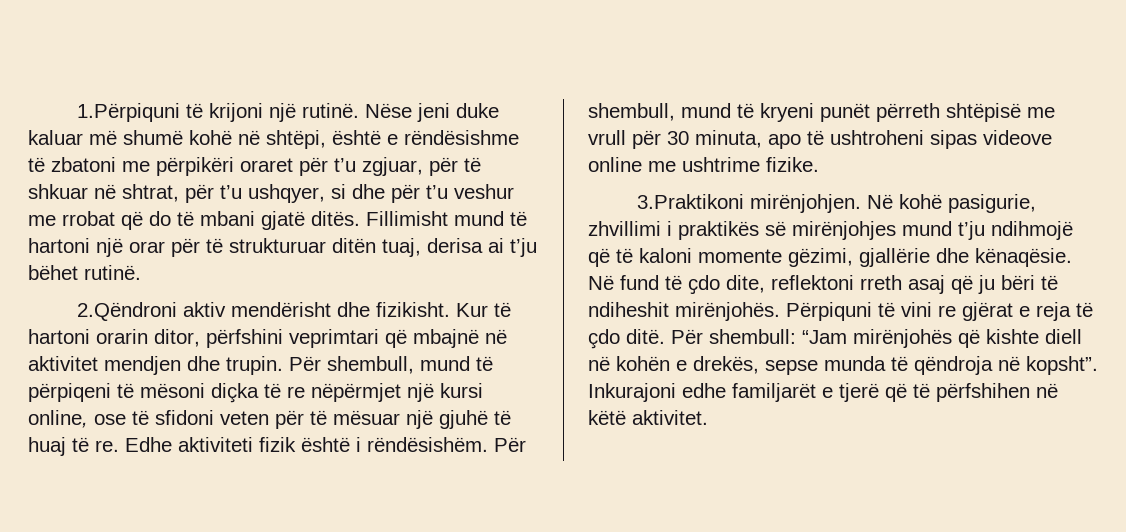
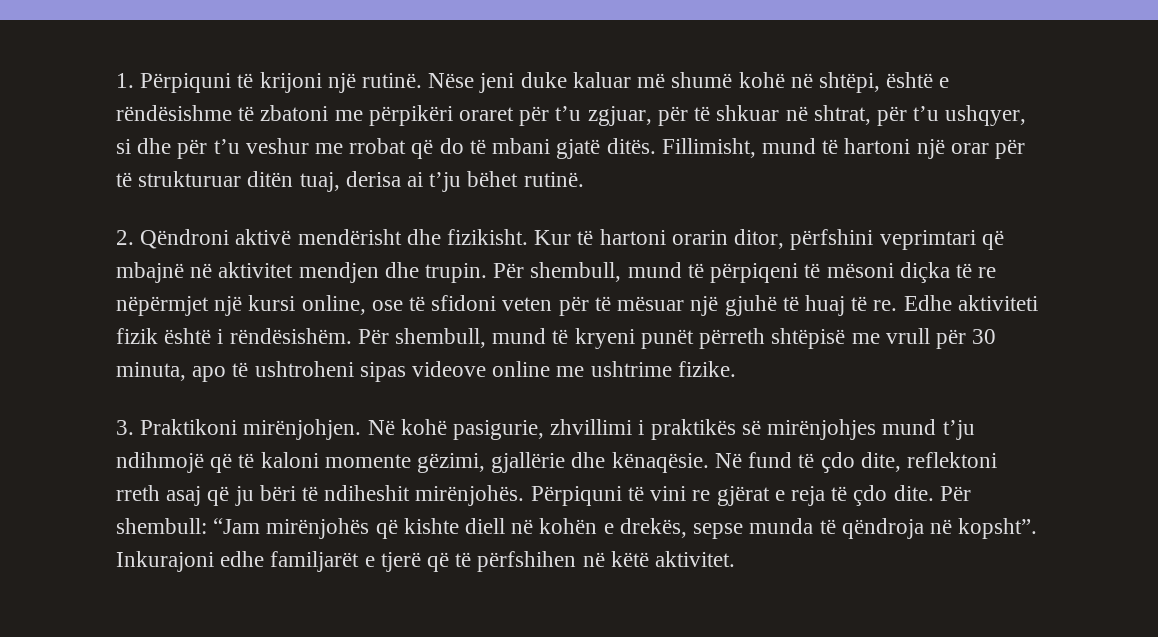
[77,103,181,122] 1.Përpiquni -> [116,73,232,93] 1. Përpiquni
[366,211,448,226] Fillimisht -> [661,138,756,158] Fillimisht,
[77,302,227,321] 2.Qëndroni aktiv -> [116,229,292,249] 2. Qëndroni aktivë
[637,194,745,209] 3.Praktikoni -> [116,419,238,435] 3. Praktikoni
[626,329,665,344] ditë. -> [893,485,934,501] dite.

